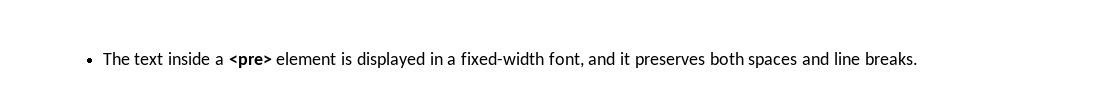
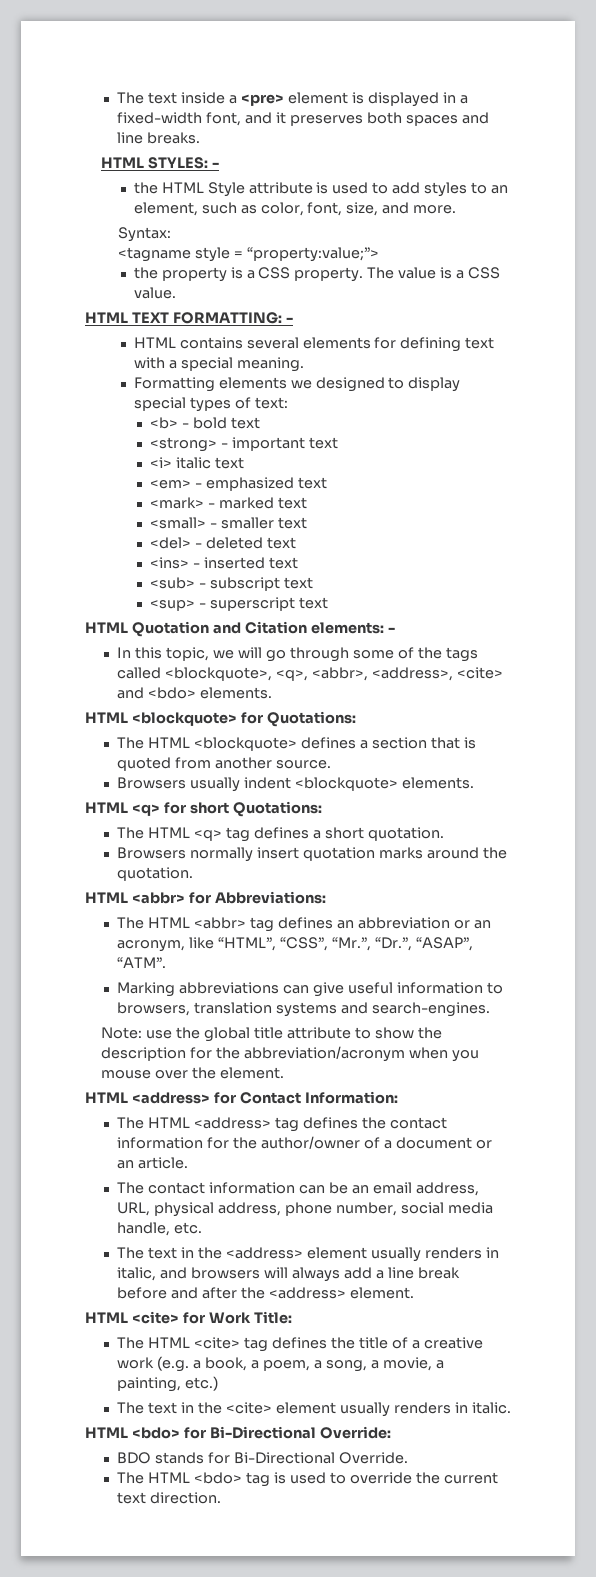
(918, 58) none -> [101,157,220,169] [133,182,508,197] [133,202,457,216] [117,227,171,242] [117,247,379,262] [133,267,500,282] [133,287,176,299] [85,312,293,324] [133,337,495,352] [133,357,304,372] [133,377,461,392] [133,397,288,412] [150,417,261,429] [150,437,339,452] [150,457,245,469] [150,477,328,491] [150,497,308,509] [150,517,308,529] [150,537,297,549] [150,557,299,569] [150,577,314,591] [150,597,329,611] [85,621,395,637] [117,647,478,662] [117,667,503,681] [117,687,273,699] [85,711,356,727] [117,737,476,751] [117,757,332,771] [117,777,475,792] [85,801,322,817] [117,827,444,842] [117,847,507,862] [117,867,194,881] [85,891,326,904] [117,917,491,932] [117,937,473,952] [117,957,167,968] [117,982,503,997] [117,1002,491,1017] [101,1027,442,1042] [101,1046,480,1062] [101,1067,285,1079] [85,1091,398,1104] [117,1117,447,1132] [117,1136,492,1149] [117,1157,189,1169] [117,1182,479,1196] [117,1202,493,1217] [117,1222,203,1236] [117,1247,499,1262] [117,1267,460,1282] [117,1287,414,1299] [85,1311,292,1324] [117,1337,483,1352] [117,1356,444,1372] [117,1376,219,1392] [117,1402,511,1417] [85,1426,391,1439] [117,1452,409,1464] [117,1472,498,1487] [117,1492,222,1504] // HTML STYLES: - // the HTML Style attribute is used to add styles to an element, such as color, font, size, and more. // Syntax: // <tagname style = “property:value;”> // the property is a CSS property. The value is a CSS value. // HTML TEXT FORMATTING: - // HTML contains several elements for defining text with a special meaning. // Formatting elements we designed to display special types of text: // <b> - bold text // <strong> - important text // <i> italic text // <em> - emphasized text // <mark> - marked text // <small> - smaller text // <del> - deleted text // <ins> - inserted text // <sub> - subscript text // <sup> - superscript text // HTML Quotation and Citation elements: - // In this topic, we will go through some of the tags called <blockquote>, <q>, <abbr>, <address>, <cite> and <bdo> elements. // HTML <blockquote> for Quotations: // The HTML <blockquote> defines a section that is quoted from another source. // Browsers usually indent <blockquote> elements. // HTML <q> for short Quotations: // The HTML <q> tag defines a short quotation. // Browsers normally insert quotation marks around the quotation. // HTML <abbr> for Abbreviations: // The HTML <abbr> tag defines an abbreviation or an acronym, like “HTML”, “CSS”, “Mr.”, “Dr.”, “ASAP”, “ATM”. // Marking abbreviations can give useful information to browsers, translation systems and search-engines. // Note: use the global title attribute to show the description for the abbreviation/acronym when you mouse over the element. // HTML <address> for Contact Information: // The HTML <address> tag defines the contact information for the author/owner of a document or an article. // The contact information can be an email address, URL, physical address, phone number, social media handle, etc. // The text in the <address> element usually renders in italic, and browsers will always add a line break before and after the <address> element. // HTML <cite> for Work Title: // The HTML <cite> tag defines the title of a creative work (e.g. a book, a poem, a song, a movie, a painting, etc.) // The text in the <cite> element usually renders in italic. // HTML <bdo> for Bi-Directional Override: // BDO stands for Bi-Directional Override. // The HTML <bdo> tag is used to override the current text direction.

